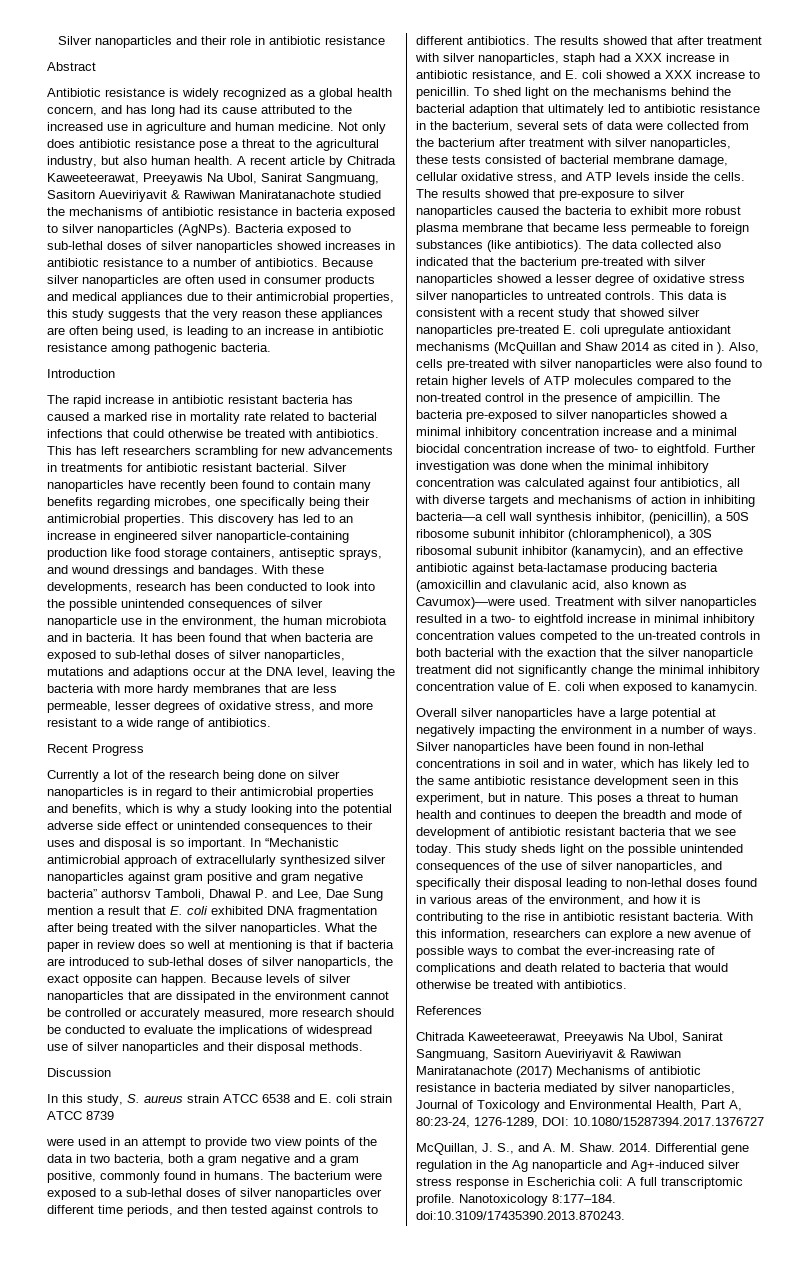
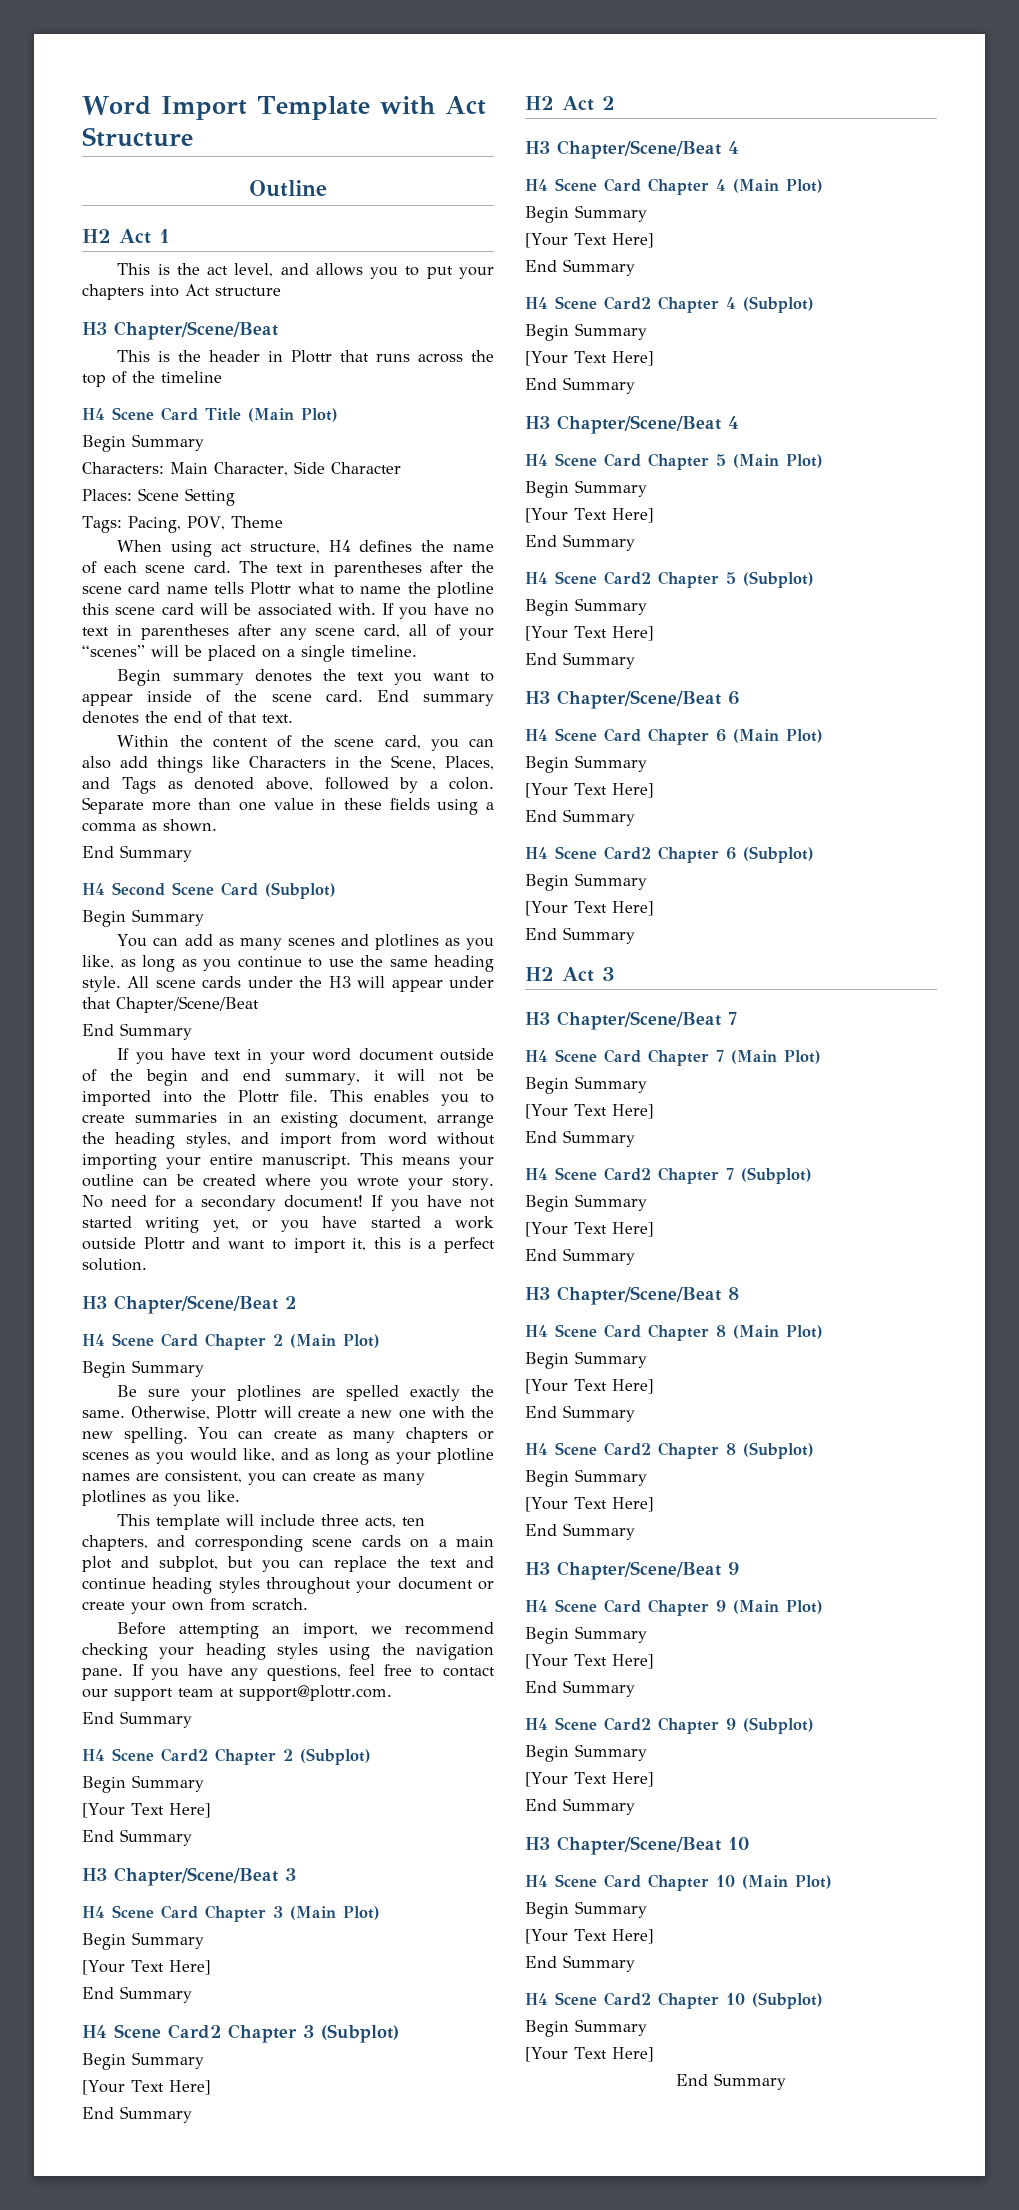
[57,36,385,48] [47,62,96,71] [47,88,392,100] [47,105,352,117] [47,122,386,134] [47,139,379,151] [47,156,396,168] [47,173,379,185] [47,190,381,202] [47,207,395,219] [47,224,351,236] [47,241,395,253] [47,258,373,267] [47,275,375,287] [47,292,394,304] [47,309,383,321] [47,326,384,338] [47,343,271,355] [47,369,115,378] [47,395,353,407] [47,412,377,424] [47,429,379,438] [47,446,393,458] [47,463,347,472] [47,480,371,492] [47,497,370,509] [47,514,353,526] [47,531,349,543] [47,548,382,560] [47,565,324,577] [47,582,375,594] [47,599,323,611] [47,616,387,628] [47,633,373,642] [47,650,345,662] [47,667,395,679] [47,684,337,696] [47,701,373,713] [47,718,271,730] [47,744,144,756] [47,770,340,782] [47,787,374,799] [47,804,392,816] [47,821,373,833] [47,838,339,850] [47,855,386,867] [47,872,363,884] [47,889,383,901] [47,906,377,918] [47,923,377,935] [47,940,394,952] [47,957,393,969] [47,974,351,986] [47,991,389,1003] [47,1008,394,1020] [47,1025,372,1037] [47,1042,363,1054] [47,1068,111,1077] [47,1094,392,1106] [47,1111,114,1120] [46,1137,377,1149] [47,1154,359,1166] [47,1171,382,1183] [47,1188,382,1200] [47,1205,378,1217] [416,36,762,45] [415,53,729,65] [416,70,760,81] [416,87,731,99] [416,104,760,116] [416,121,749,132] [416,138,731,150] [416,155,728,167] [416,172,745,183] [416,189,685,201] [416,206,741,218] [416,223,749,235] [416,240,721,252] [416,257,706,269] [416,274,745,286] [416,291,727,303] [416,308,700,320] [416,325,731,337] [416,342,759,354] [416,359,762,371] [416,376,731,388] [416,393,720,405] [416,410,728,422] [416,427,737,439] [416,444,756,456] [416,461,709,473] [416,478,740,490] [415,495,755,507] [416,512,749,524] [416,529,712,541] [416,546,743,558] [416,563,718,575] [416,580,687,592] [416,597,757,609] [416,614,755,626] [416,631,760,643] [416,648,753,660] [416,665,760,677] [416,682,758,694] [416,708,716,720] [416,725,757,737] [416,742,704,754] [416,759,749,771] [416,776,739,788] [416,793,738,805] [416,810,742,822] [416,827,736,839] [416,844,743,856] [416,861,722,873] [416,878,757,890] [416,895,701,906] [416,912,753,924] [416,929,751,941] [416,946,715,958] [416,963,728,975] [416,980,627,989] [416,1006,482,1015] [416,1032,723,1044] [416,1049,681,1061] [416,1066,701,1078] [416,1083,735,1095] [416,1100,742,1112] [416,1117,764,1128] [416,1143,749,1155] [416,1160,740,1172] [416,1177,743,1189] [416,1194,616,1206] [416,1211,625,1220] Silver nanoparticles and their role in antibiotic resistance // Abstract // Antibiotic resistance is widely recognized as a global health concern, and has long had its cause attributed to the increased use in agriculture and human medicine. Not only does antibiotic resistance pose a threat to the agricultural industry, but also human health. A recent article by Chitrada Kaweeteerawat, Preeyawis Na Ubol, Sanirat Sangmuang, Sasitorn Aueviriyavit & Rawiwan Maniratanachote studied the mechanisms of antibiotic resistance in bacteria exposed to silver nanoparticles (AgNPs). Bacteria exposed to sub-lethal doses of silver nanoparticles showed increases in antibiotic resistance to a number of antibiotics. Because silver nanoparticles are often used in consumer products and medical appliances due to their antimicrobial properties, this study suggests that the very reason these appliances are often being used, is leading to an increase in antibiotic resistance among pathogenic bacteria. // Introduction // The rapid increase in antibiotic resistant bacteria has caused a marked rise in mortality rate related to bacterial infections that could otherwise be treated with antibiotics. This has left researchers scrambling for new advancements in treatments for antibiotic resistant bacterial. Silver nanoparticles have recently been found to contain many benefits regarding microbes, one specifically being their antimicrobial properties. This discovery has led to an increase in engineered silver nanoparticle-containing production like food storage containers, antiseptic sprays, and wound dressings and bandages. With these developments, research has been conducted to look into the possible unintended consequences of silver nanoparticle use in the environment, the human microbiota and in bacteria. It has been found that when bacteria are exposed to sub-lethal doses of silver nanoparticles, mutations and adaptions occur at the DNA level, leaving the bacteria with more hardy membranes that are less permeable, lesser degrees of oxidative stress, and more resistant to a wide range of antibiotics. // Recent Progress // Currently a lot of the research being done on silver nanoparticles is in regard to their antimicrobial properties and benefits, which is why a study looking into the potential adverse side effect or unintended consequences to their uses and disposal is so important. In “Mechanistic antimicrobial approach of extracellularly synthesized silver nanoparticles against gram positive and gram negative bacteria” authorsv Tamboli, Dhawal P. and Lee, Dae Sung mention a result that E. coli exhibited DNA fragmentation after being treated with the silver nanoparticles. What the paper in review does so well at mentioning is that if bacteria are introduced to sub-lethal doses of silver nanoparticls, the exact opposite can happen. Because levels of silver nanoparticles that are dissipated in the environment cannot be controlled or accurately measured, more research should be conducted to evaluate the implications of widespread use of silver nanoparticles and their disposal methods. // Discussion // In this study, S. aureus strain ATCC 6538 and E. coli strain ATCC 8739 // were used in an attempt to provide two view points of the data in two bacteria, both a gram negative and a gram positive, commonly found in humans. The bacterium were exposed to a sub-lethal doses of silver nanoparticles over different time periods, and then tested against controls to different antibiotics. The results showed that after treatment with silver nanoparticles, staph had a XXX increase in antibiotic resistance, and E. coli showed a XXX increase to penicillin. To shed light on the mechanisms behind the bacterial adaption that ultimately led to antibiotic resistance in the bacterium, several sets of data were collected from the bacterium after treatment with silver nanoparticles, these tests consisted of bacterial membrane damage, cellular oxidative stress, and ATP levels inside the cells. The results showed that pre-exposure to silver nanoparticles caused the bacteria to exhibit more robust plasma membrane that became less permeable to foreign substances (like antibiotics). The data collected also indicated that the bacterium pre-treated with silver nanoparticles showed a lesser degree of oxidative stress silver nanoparticles to untreated controls. This data is consistent with a recent study that showed silver nanoparticles pre-treated E. coli upregulate antioxidant mechanisms (McQuillan and Shaw 2014 as cited in ). Also, cells pre-treated with silver nanoparticles were also found to retain higher levels of ATP molecules compared to the non-treated control in the presence of ampicillin. The bacteria pre-exposed to silver nanoparticles showed a minimal inhibitory concentration increase and a minimal biocidal concentration increase of two- to eightfold. Further investigation was done when the minimal inhibitory concentration was calculated against four antibiotics, all with diverse targets and mechanisms of action in inhibiting bacteria—a cell wall synthesis inhibitor, (penicillin), a 50S ribosome subunit inhibitor (chloramphenicol), a 30S ribosomal subunit inhibitor (kanamycin), and an effective antibiotic against beta-lactamase producing bacteria (amoxicillin and clavulanic acid, also known as Cavumox)—were used. Treatment with silver nanoparticles resulted in a two- to eightfold increase in minimal inhibitory concentration values competed to the un-treated controls in both bacterial with the exaction that the silver nanoparticle treatment did not significantly change the minimal inhibitory concentration value of E. coli when exposed to kanamycin. // Overall silver nanoparticles have a large potential at negatively impacting the environment in a number of ways. Silver nanoparticles have been found in non-lethal concentrations in soil and in water, which has likely led to the same antibiotic resistance development seen in this experiment, but in nature. This poses a threat to human health and continues to deepen the breadth and mode of development of antibiotic resistant bacteria that we see today. This study sheds light on the possible unintended consequences of the use of silver nanoparticles, and specifically their disposal leading to non-lethal doses found in various areas of the environment, and how it is contributing to the rise in antibiotic resistant bacteria. With this information, researchers can explore a new avenue of possible ways to combat the ever-increasing rate of complications and death related to bacteria that would otherwise be treated with antibiotics. // References // Chitrada Kaweeteerawat, Preeyawis Na Ubol, Sanirat Sangmuang, Sasitorn Aueviriyavit & Rawiwan Maniratanachote (2017) Mechanisms of antibiotic resistance in bacteria mediated by silver nanoparticles, Journal of Toxicology and Environmental Health, Part A, 80:23-24, 1276-1289, DOI: 10.1080/15287394.2017.1376727 // McQuillan, J. S., and A. M. Shaw. 2014. Differential gene regulation in the Ag nanoparticle and Ag+-induced silver stress response in Escherichia coli: A full transcriptomic profile. Nanotoxicology 8:177–184. doi:10.3109/17435390.2013.870243. -> [82,96,486,120] [82,127,193,147] [249,180,327,197] [82,229,170,244] [117,263,494,279] [82,284,281,300] [82,321,278,340] [117,350,494,363] [82,371,222,387] [82,407,338,422] [82,434,204,452] [82,461,401,476] [82,488,235,506] [82,516,283,533] [117,540,494,557] [82,561,494,577] [82,582,494,598] [82,603,495,619] [82,624,495,640] [82,645,417,662] [117,669,495,686] [82,690,494,706] [82,711,293,724] [117,735,495,751] [82,755,494,773] [82,777,494,794] [82,797,495,815] [82,819,217,832] [82,845,192,862] [82,882,336,899] [82,909,204,927] [117,934,494,950] [82,955,494,972] [82,976,495,992] [82,996,259,1013] [82,1023,192,1040] [117,1048,495,1064] [82,1069,495,1086] [82,1090,494,1106] [82,1111,494,1128] [82,1132,495,1149] [82,1153,494,1170] [82,1174,495,1190] [82,1195,496,1211] [82,1216,494,1233] [82,1237,495,1253] [82,1258,147,1271] [82,1295,296,1314] [82,1333,380,1350] [82,1360,204,1378] [117,1385,494,1401] [82,1406,495,1420] [82,1427,494,1444] [82,1448,494,1465] [82,1470,425,1485] [82,1490,240,1506] [117,1514,426,1530] [82,1535,495,1552] [82,1556,495,1572] [82,1577,494,1594] [82,1598,308,1614] [117,1622,495,1639] [82,1643,494,1660] [82,1664,495,1681] [82,1685,392,1701] [82,1711,192,1728] [82,1748,371,1765] [82,1775,204,1793] [82,1803,211,1818] [82,1829,192,1846] [82,1867,296,1886] [82,1905,380,1922] [82,1932,204,1950] [82,1960,211,1975] [82,1986,192,2003] [82,2024,399,2043] [82,2052,204,2070] [82,2080,211,2095] [82,2106,192,2123] [525,96,615,111] [525,140,739,159] [525,178,823,195] [525,205,647,223] [525,233,654,248] [525,259,635,276] [525,296,814,313] [525,323,647,341] [525,351,654,366] [525,377,635,394] [525,415,739,434] [525,453,823,470] [525,480,647,498] [525,508,654,523] [525,534,635,551] [525,571,814,588] [525,598,647,616] [525,626,654,641] [525,652,635,669] [525,690,740,709] [525,728,823,745] [525,755,647,773] [525,783,654,798] [525,809,635,826] [525,846,814,863] [525,873,647,891] [525,901,654,916] [525,927,635,944] [525,967,615,982] [525,1011,737,1030] [525,1049,821,1066] [525,1076,647,1094] [525,1104,654,1119] [525,1130,635,1147] [525,1167,812,1184] [525,1194,647,1212] [525,1222,654,1237] [525,1248,635,1265] [525,1286,739,1305] [525,1324,823,1341] [525,1351,647,1369] [525,1379,654,1394] [525,1405,635,1422] [525,1442,814,1459] [525,1469,647,1487] [525,1497,654,1512] [525,1523,635,1540] [525,1561,739,1580] [525,1599,823,1616] [525,1626,647,1644] [525,1654,654,1669] [525,1680,635,1697] [525,1717,814,1734] [525,1744,647,1762] [525,1772,654,1787] [525,1798,635,1815] [525,1836,749,1855] [525,1874,832,1891] [525,1901,647,1919] [525,1929,654,1944] [525,1955,635,1972] [525,1992,823,2009] [525,2019,647,2037] [525,2047,654,2062] [676,2073,786,2090] Word Import Template with Act Structure // Outline // H2 Act 1 // This is the act level, and allows you to put your chapters into Act structure // H3 Chapter/Scene/Beat // This is the header in Plottr that runs across the top of the timeline // H4 Scene Card Title (Main Plot) // Begin Summary // Characters: Main Character, Side Character // Places: Scene Setting // Tags: Pacing, POV, Theme // When using act structure, H4 defines the name of each scene card. The text in parentheses after the scene card name tells Plottr what to name the plotline this scene card will be associated with. If you have no text in parentheses after any scene card, all of your “scenes” will be placed on a single timeline. // Begin summary denotes the text you want to appear inside of the scene card. End summary denotes the end of that text. // Within the content of the scene card, you can also add things like Characters in the Scene, Places, and Tags as denoted above, followed by a colon. Separate more than one value in these fields using a comma as shown. // End Summary // H4 Second Scene Card (Subplot) // Begin Summary // You can add as many scenes and plotlines as you like, as long as you continue to use the same heading style. All scene cards under the H3 will appear under that Chapter/Scene/Beat // End Summary // If you have text in your word document outside of the begin and end summary, it will not be imported into the Plottr file. This enables you to create summaries in an existing document, arrange the heading styles, and import from word without importing your entire manuscript. This means your outline can be created where you wrote your story. No need for a secondary document! If you have not started writing yet, or you have started a work outside Plottr and want to import it, this is a perfect solution. // H3 Chapter/Scene/Beat 2 // H4 Scene Card Chapter 2 (Main Plot) // Begin Summary // Be sure your plotlines are spelled exactly the same. Otherwise, Plottr will create a new one with the new spelling. You can create as many chapters or scenes as you would like, and as long as your plotline names are consistent, you can create as many plotlines as you like. // This template will include three acts, ten chapters, and corresponding scene cards on a main plot and subplot, but you can replace the text and continue heading styles throughout your document or create your own from scratch. // Before attempting an import, we recommend checking your heading styles using the navigation pane. If you have any questions, feel free to contact our support team at support@plottr.com. // End Summary // H4 Scene Card2 Chapter 2 (Subplot) // Begin Summary // [Your Text Here] // End Summary // H3 Chapter/Scene/Beat 3 // H4 Scene Card Chapter 3 (Main Plot) // Begin Summary // [Your Text Here] // End Summary // H4 Scene Card2 Chapter 3 (Subplot) // Begin Summary // [Your Text Here] // End Summary // H2 Act 2 // H3 Chapter/Scene/Beat 4 // H4 Scene Card Chapter 4 (Main Plot) // Begin Summary // [Your Text Here] // End Summary // H4 Scene Card2 Chapter 4 (Subplot) // Begin Summary // [Your Text Here] // End Summary // H3 Chapter/Scene/Beat 4 // H4 Scene Card Chapter 5 (Main Plot) // Begin Summary // [Your Text Here] // End Summary // H4 Scene Card2 Chapter 5 (Subplot) // Begin Summary // [Your Text Here] // End Summary // H3 Chapter/Scene/Beat 6 // H4 Scene Card Chapter 6 (Main Plot) // Begin Summary // [Your Text Here] // End Summary // H4 Scene Card2 Chapter 6 (Subplot) // Begin Summary // [Your Text Here] // End Summary // H2 Act 3 // H3 Chapter/Scene/Beat 7 // H4 Scene Card Chapter 7 (Main Plot) // Begin Summary // [Your Text Here] // End Summary // H4 Scene Card2 Chapter 7 (Subplot) // Begin Summary // [Your Text Here] // End Summary // H3 Chapter/Scene/Beat 8 // H4 Scene Card Chapter 8 (Main Plot) // Begin Summary // [Your Text Here] // End Summary // H4 Scene Card2 Chapter 8 (Subplot) // Begin Summary // [Your Text Here] // End Summary // H3 Chapter/Scene/Beat 9 // H4 Scene Card Chapter 9 (Main Plot) // Begin Summary // [Your Text Here] // End Summary // H4 Scene Card2 Chapter 9 (Subplot) // Begin Summary // [Your Text Here] // End Summary // H3 Chapter/Scene/Beat 10 // H4 Scene Card Chapter 10 (Main Plot) // Begin Summary // [Your Text Here] // End Summary // H4 Scene Card2 Chapter 10 (Subplot) // Begin Summary // [Your Text Here] // End Summary

